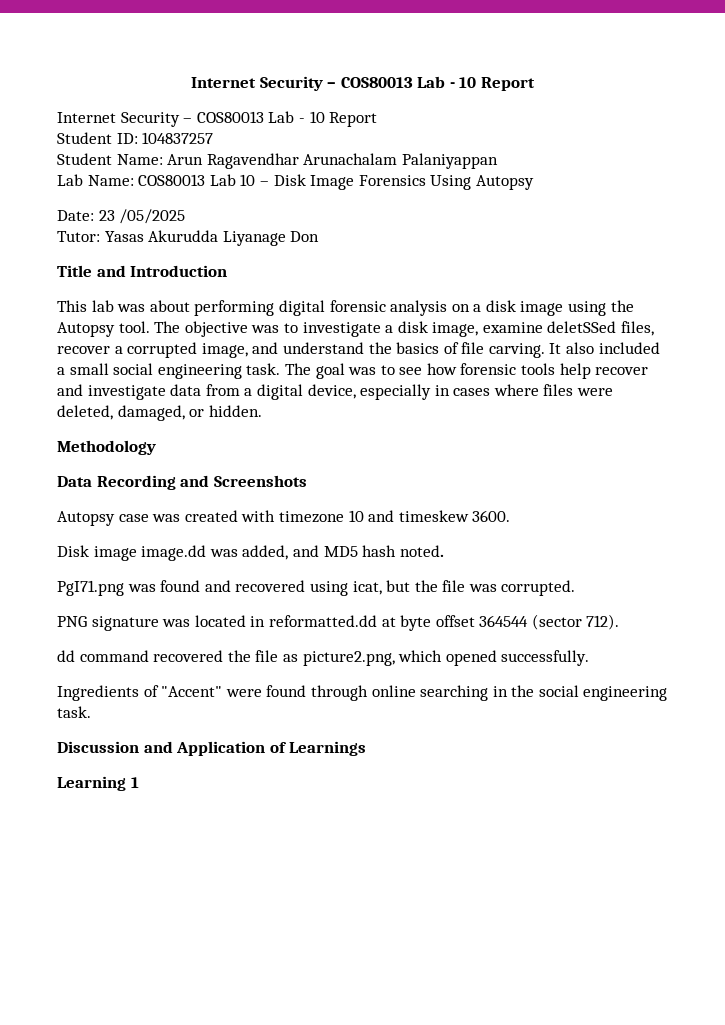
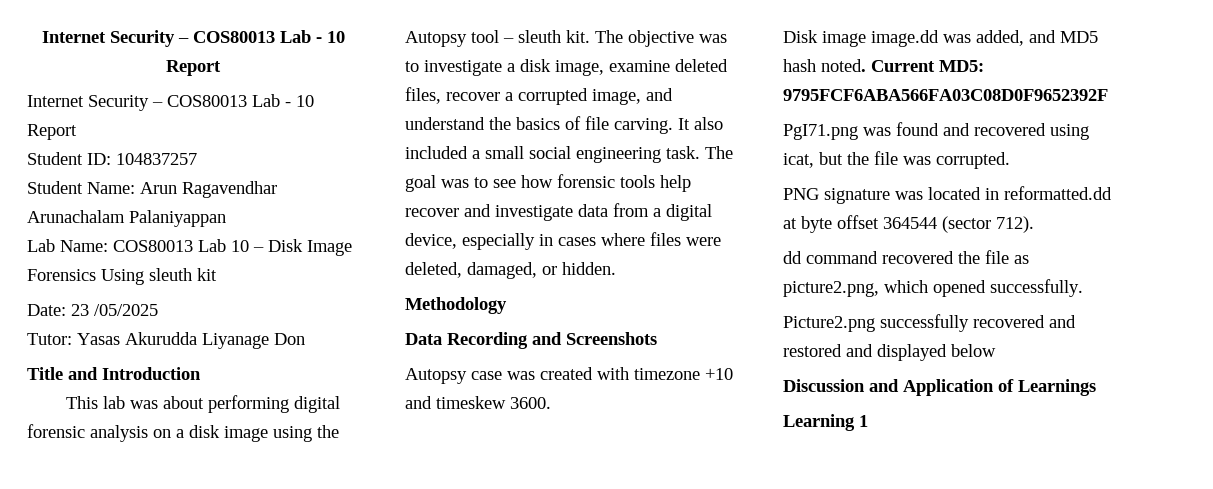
[475,175,534,190] Autopsy -> [149,268,217,281] sleuth kit
[118,321,150,333] tool. -> [471,30,590,43] tool – sleuth kit.
[547,321,617,333] deletSSed -> [675,59,728,72] deleted
[348,510,364,522] 10 -> [705,368,733,380] +10
(444, 551) none -> [871,60,984,72] [783,89,1108,101] Current MD5: 9795FCF6ABA566FA03C08D0F9652392F
[57,685,668,701] [57,706,91,718] Ingredients of "Accent" were found through online searching in the social engineering task. -> [783,314,1076,332] [783,344,996,361] Picture2.png successfully recovered and restored and displayed below

